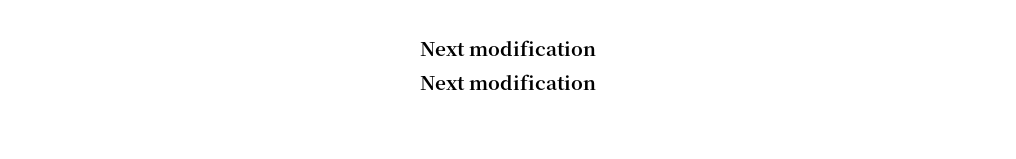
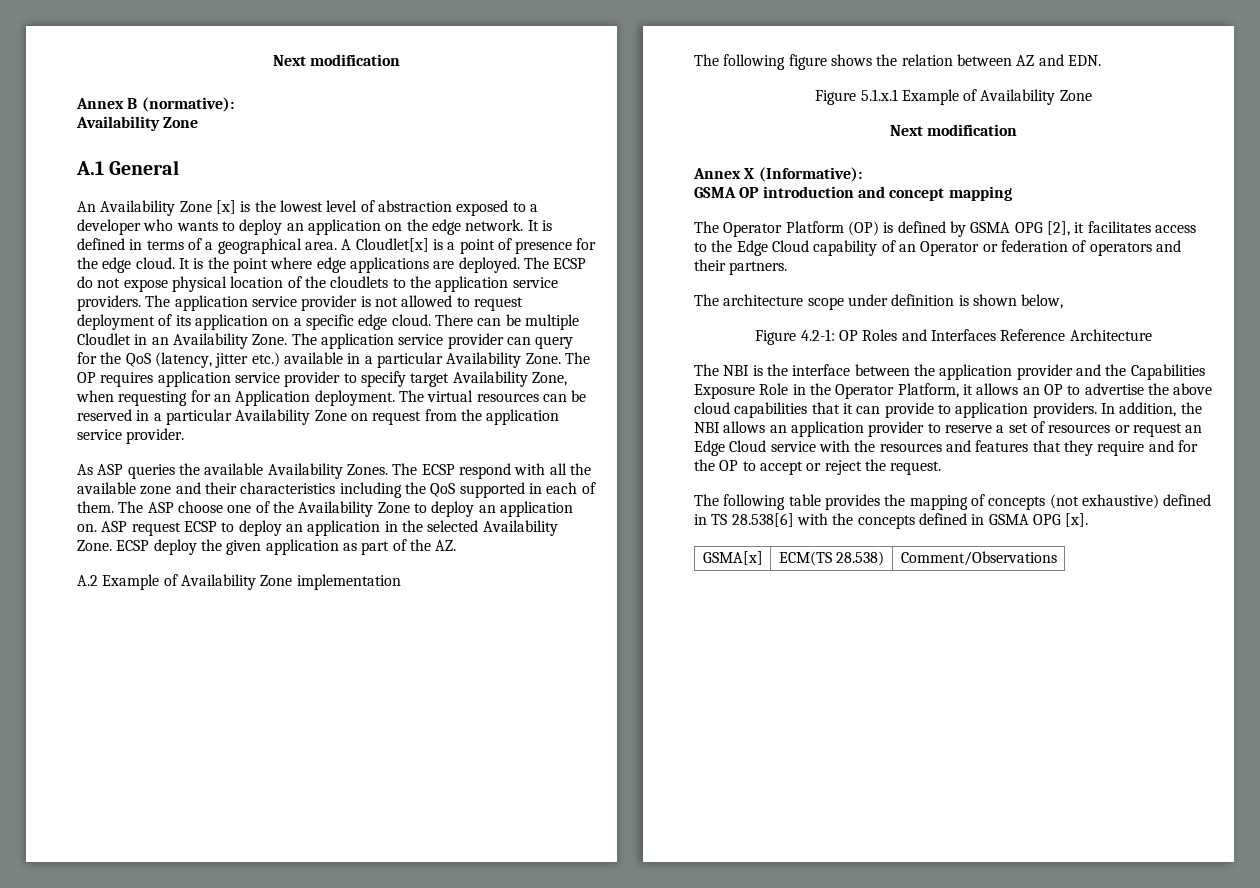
[419,40,597,56] [419,74,597,90] Next modification // Next modification -> [272,54,401,66] [76,97,234,112] [76,116,199,131] [76,160,180,175] [77,200,538,216] [77,219,552,235] [77,238,597,254] [77,257,587,273] [77,276,558,292] [77,295,523,311] [77,314,579,330] [77,333,574,349] [77,352,590,368] [77,371,567,387] [76,390,587,406] [77,409,560,425] [77,428,185,444] [77,463,591,479] [77,482,596,498] [77,501,573,517] [77,520,558,536] [77,539,457,555] [77,574,401,590] [694,54,1101,70] [815,89,1092,105] [889,124,1018,136] [693,167,862,182] [694,186,1012,201] [694,221,1196,237] [694,240,1181,256] [694,259,788,275] [694,294,1064,310] [755,329,1152,345] [694,364,1205,380] [694,383,1213,399] [694,402,1202,418] [694,421,1203,437] [694,440,1198,456] [694,459,942,475] [694,494,1212,510] [694,513,1089,529] [702,551,763,565] [778,551,885,566] [900,551,1057,566] Next modification // Annex B (normative): // Availability Zone // A.1 General // An Availability Zone [x] is the lowest level of abstraction exposed to a developer who wants to deploy an application on the edge network. It is defined in terms of a geographical area. A Cloudlet[x] is a point of presence for the edge cloud. It is the point where edge applications are deployed. The ECSP do not expose physical location of the cloudlets to the application service providers. The application service provider is not allowed to request deployment of its application on a specific edge cloud. There can be multiple Cloudlet in an Availability Zone. The application service provider can query for the QoS (latency, jitter etc.) available in a particular Availability Zone. The OP requires application service provider to specify target Availability Zone, when requesting for an Application deployment. The virtual resources can be reserved in a particular Availability Zone on request from the application service provider. // As ASP queries the available Availability Zones. The ECSP respond with all the available zone and their characteristics including the QoS supported in each of them. The ASP choose one of the Availability Zone to deploy an application on. ASP request ECSP to deploy an application in the selected Availability Zone. ECSP deploy the given application as part of the AZ. // A.2 Example of Availability Zone implementation // The following figure shows the relation between AZ and EDN. // Figure 5.1.x.1 Example of Availability Zone // Next modification // Annex X (Informative): // GSMA OP introduction and concept mapping // The Operator Platform (OP) is defined by GSMA OPG [2], it facilitates access to the Edge Cloud capability of an Operator or federation of operators and their partners. // The architecture scope under definition is shown below, // Figure 4.2-1: OP Roles and Interfaces Reference Architecture // The NBI is the interface between the application provider and the Capabilities Exposure Role in the Operator Platform, it allows an OP to advertise the above cloud capabilities that it can provide to application providers. In addition, the NBI allows an application provider to reserve a set of resources or request an Edge Cloud service with the resources and features that they require and for the OP to accept or reject the request. // The following table provides the mapping of concepts (not exhaustive) defined in TS 28.538[6] with the concepts defined in GSMA OPG [x]. // GSMA[x] | ECM(TS 28.538) | Comment/Observations

